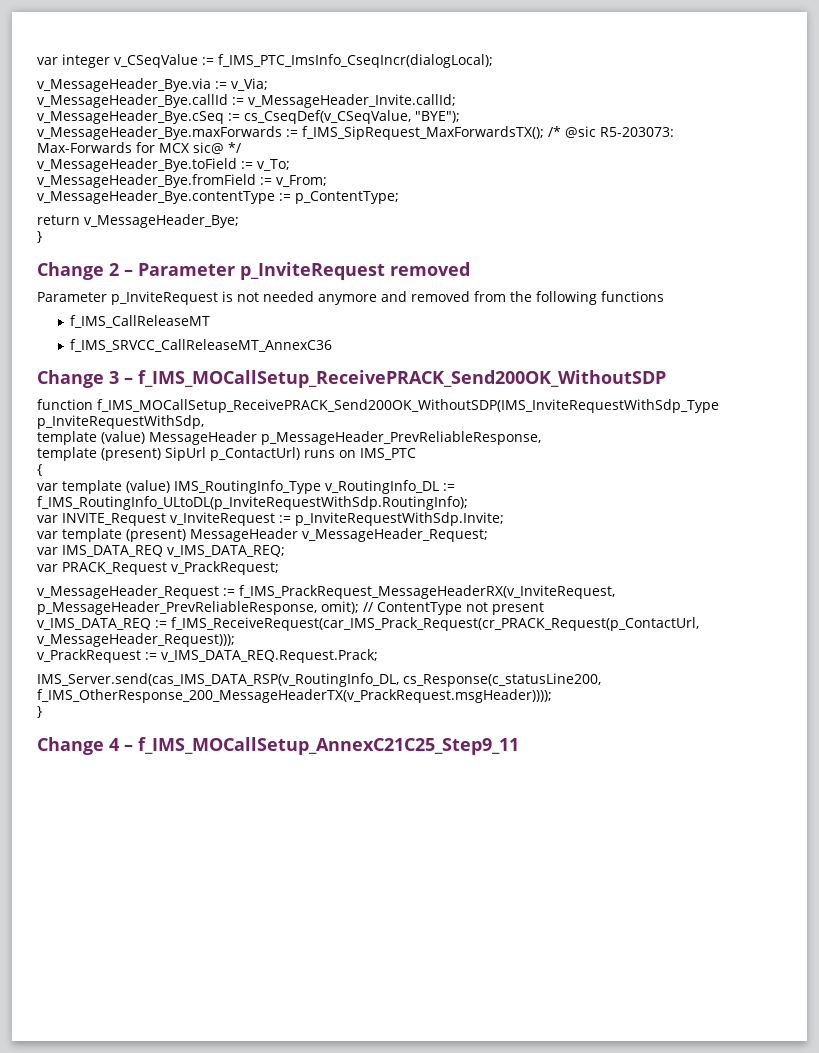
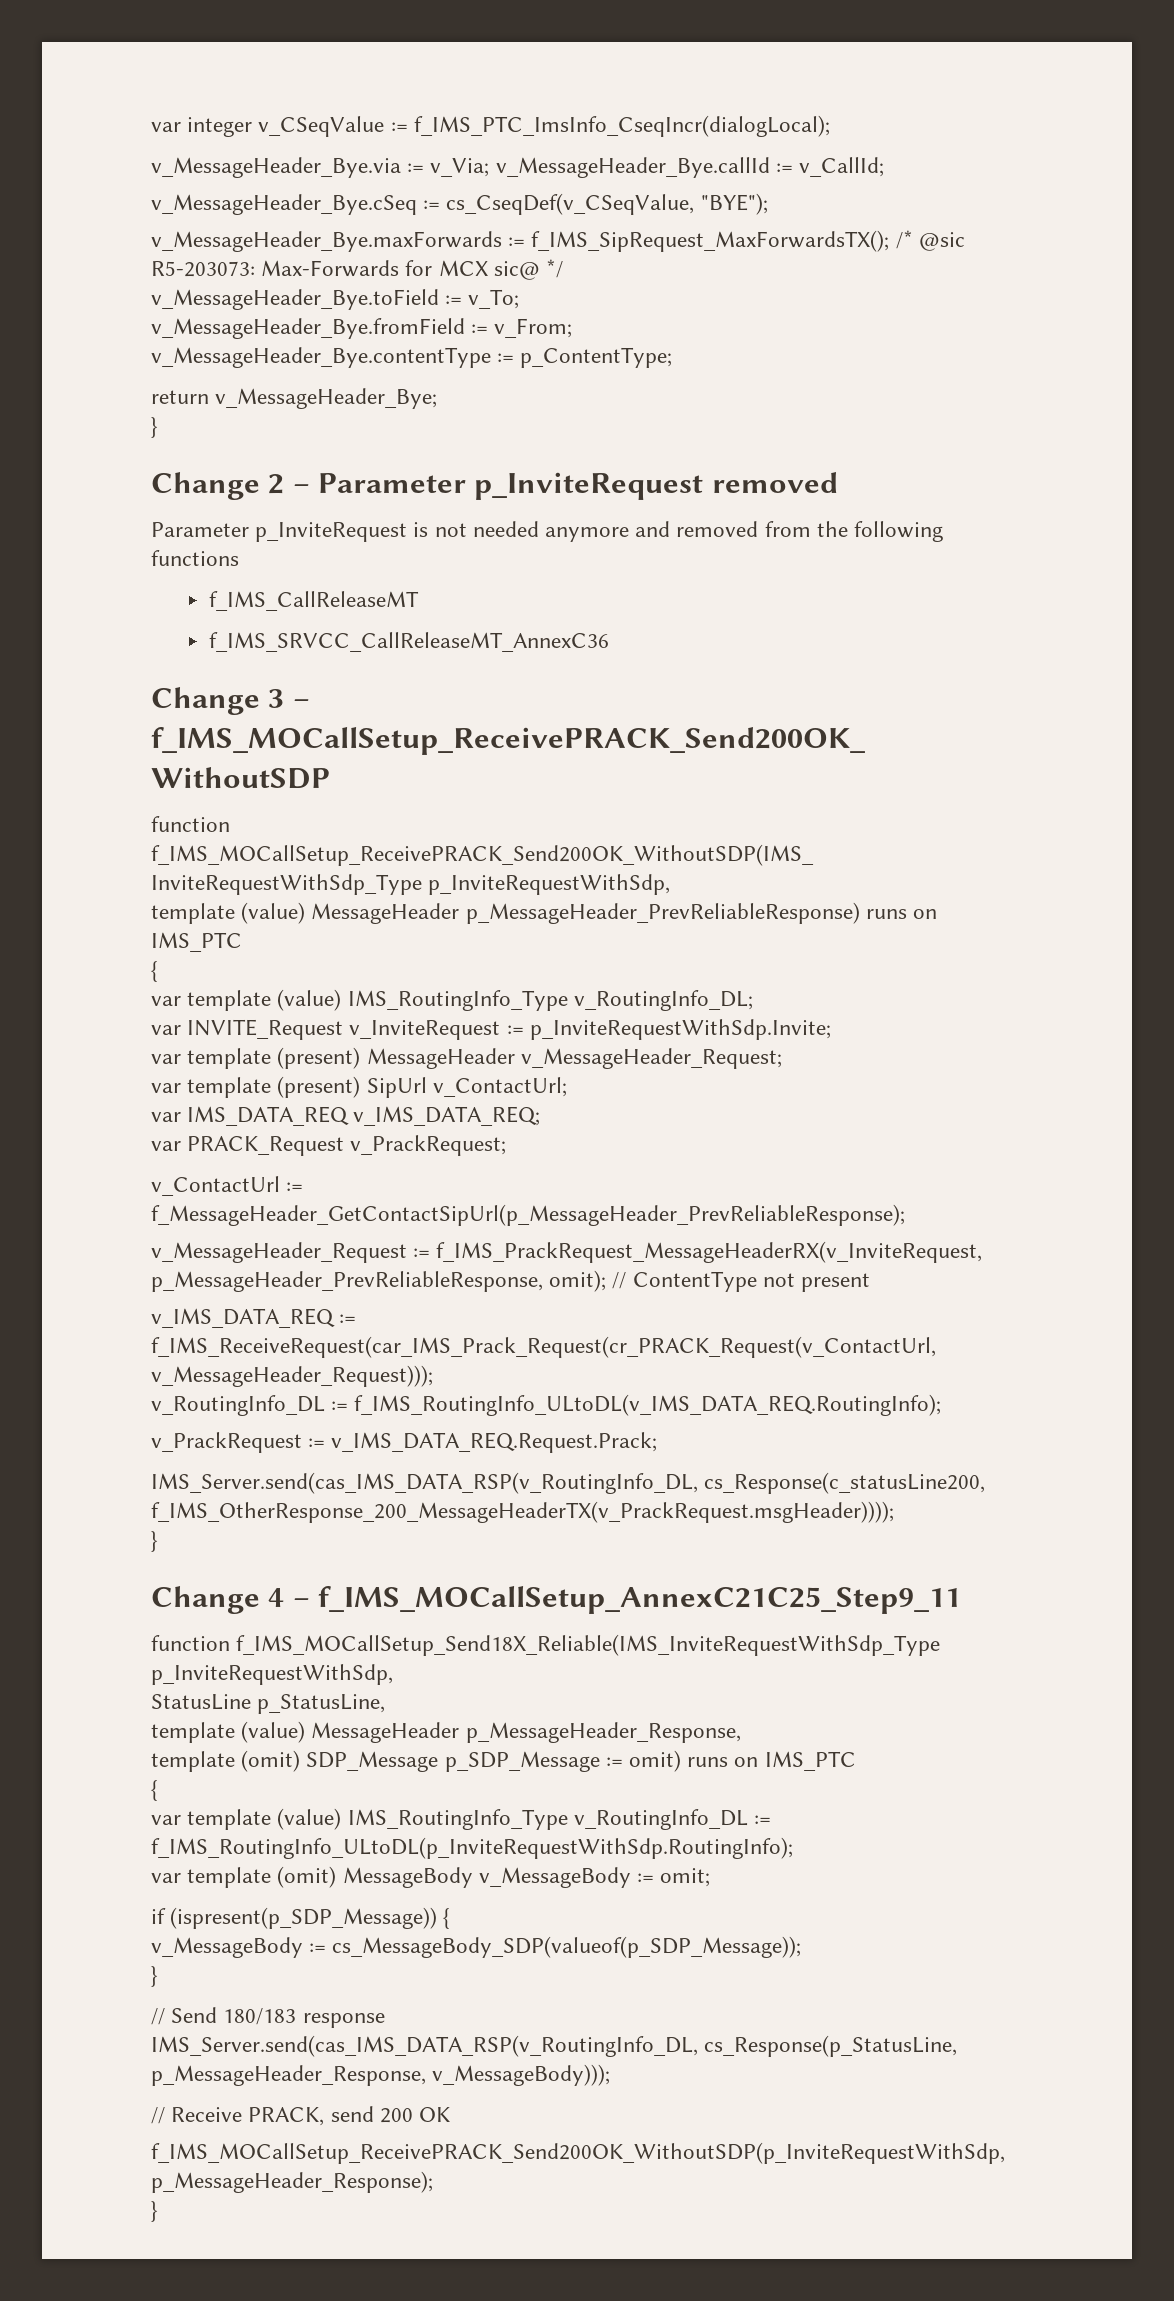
(268, 84) // -> (490, 167) none
[248,94,456,108] v_MessageHeader_Invite.callId; -> [799,157,885,177] v_CallId;
[261,431,541,445] [37,447,300,461] p_MessageHeader_PrevReliableResponse, // template (present) SipUrl p_ContactUrl) -> [465,902,938,924] [151,932,242,952] [151,961,158,982] [151,989,753,1011] [151,1019,831,1040] [151,1047,782,1069] [151,1076,567,1098] [151,1106,541,1126] [151,1135,507,1156] [151,1176,304,1196] [151,1204,905,1226] [151,1241,983,1263] [151,1270,871,1292] [151,1308,357,1328] [151,1336,936,1358] [151,1365,433,1387] [151,1394,942,1416] [151,1432,658,1453] [151,1472,986,1494] [151,1501,894,1523] [151,1531,158,1552] [151,1586,962,1614] [151,1634,941,1656] [151,1664,393,1685] [151,1694,386,1714] [151,1721,741,1743] [151,1750,682,1772] p_MessageHeader_PrevReliableResponse) runs on IMS_PTC // { // var template (value) IMS_RoutingInfo_Type v_RoutingInfo_DL; // var INVITE_Request v_InviteRequest := p_InviteRequestWithSdp.Invite; // var template (present) MessageHeader v_MessageHeader_Request; // var template (present) SipUrl v_ContactUrl; // var IMS_DATA_REQ v_IMS_DATA_REQ; // var PRACK_Request v_PrackRequest; // v_ContactUrl := f_MessageHeader_GetContactSipUrl(p_MessageHeader_PrevReliableResponse); // v_MessageHeader_Request := f_IMS_PrackRequest_MessageHeaderRX(v_InviteRequest, p_MessageHeader_PrevReliableResponse, omit); // ContentType not present // v_IMS_DATA_REQ := f_IMS_ReceiveRequest(car_IMS_Prack_Request(cr_PRACK_Request(v_ContactUrl, v_MessageHeader_Request))); // v_RoutingInfo_DL := f_IMS_RoutingInfo_ULtoDL(v_IMS_DATA_REQ.RoutingInfo); // v_PrackRequest := v_IMS_DATA_REQ.Request.Prack; // IMS_Server.send(cas_IMS_DATA_RSP(v_RoutingInfo_DL, cs_Response(c_statusLine200, f_IMS_OtherResponse_200_MessageHeaderTX(v_PrackRequest.msgHeader)))); // } // Change 4 – f_IMS_MOCallSetup_AnnexC21C25_Step9_11 // function f_IMS_MOCallSetup_Send18X_Reliable(IMS_InviteRequestWithSdp_Type p_InviteRequestWithSdp, // StatusLine p_StatusLine, // template (value) MessageHeader p_MessageHeader_Response, // template (omit) SDP_Message p_SDP_Message := omit)
[62,512,504,526] [37,528,488,542] [37,545,285,557] [37,561,279,575] [37,585,615,599] [37,601,544,615] [37,617,699,631] [37,633,235,647] [37,649,378,663] [37,673,601,687] [37,689,552,703] [37,706,42,718] [37,737,519,755] INVITE_Request v_InviteRequest := p_InviteRequestWithSdp.Invite; // var template (present) MessageHeader v_MessageHeader_Request; // var IMS_DATA_REQ v_IMS_DATA_REQ; // var PRACK_Request v_PrackRequest; // v_MessageHeader_Request := f_IMS_PrackRequest_MessageHeaderRX(v_InviteRequest, p_MessageHeader_PrevReliableResponse, omit); // ContentType not present // v_IMS_DATA_REQ := f_IMS_ReceiveRequest(car_IMS_Prack_Request(cr_PRACK_Request(p_ContactUrl, v_MessageHeader_Request))); // v_PrackRequest := v_IMS_DATA_REQ.Request.Prack; // IMS_Server.send(cas_IMS_DATA_RSP(v_RoutingInfo_DL, cs_Response(c_statusLine200, f_IMS_OtherResponse_200_MessageHeaderTX(v_PrackRequest.msgHeader)))); // } // Change 4 – f_IMS_MOCallSetup_AnnexC21C25_Step9_11 -> [187,1866,711,1888] [151,1907,451,1929] [151,1936,802,1958] [151,1966,158,1987] [151,2007,385,2028] [151,2035,958,2057] [151,2064,611,2086] [151,2106,451,2126] [151,2142,1005,2164] [151,2171,433,2193] [151,2201,158,2222] template (omit) MessageBody v_MessageBody := omit; // if (ispresent(p_SDP_Message)) { // v_MessageBody := cs_MessageBody_SDP(valueof(p_SDP_Message)); // } // // Send 180/183 response // IMS_Server.send(cas_IMS_DATA_RSP(v_RoutingInfo_DL, cs_Response(p_StatusLine, p_MessageHeader_Response, v_MessageBody))); // // Receive PRACK, send 200 OK // f_IMS_MOCallSetup_ReceivePRACK_Send200OK_WithoutSDP(p_InviteRequestWithSdp, p_MessageHeader_Response); // }

